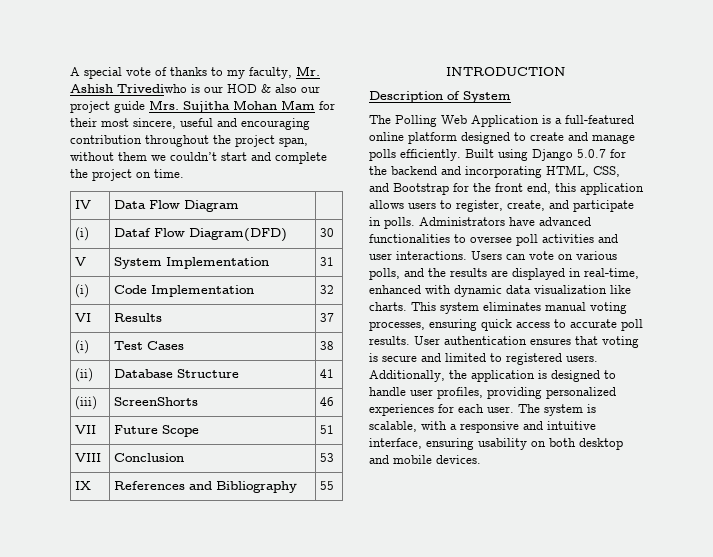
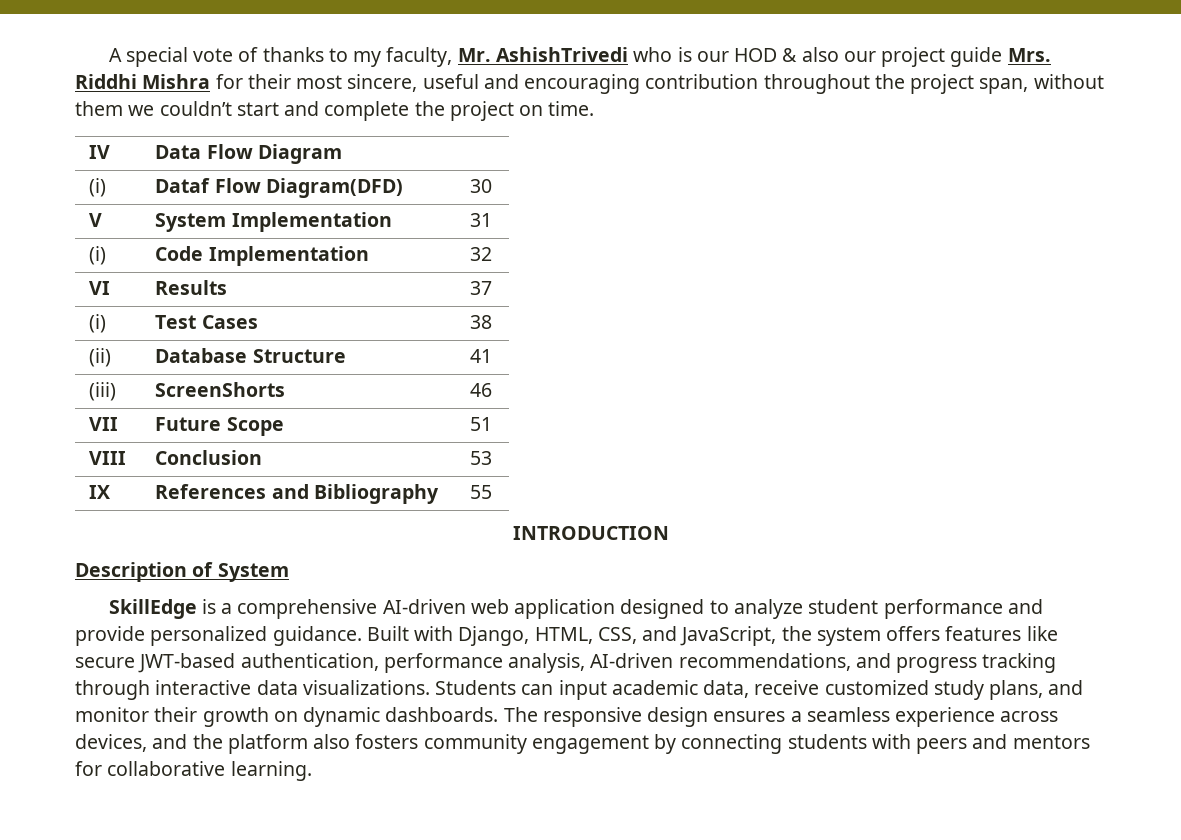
[70,84,187,93] Ashish Trivediwho -> [496,47,673,62] AshishTrivedi who
[183,100,315,113] Sujitha Mohan Mam -> [75,74,211,89] Riddhi Mishra
[369,115,634,127] [369,132,635,144] [369,149,626,161] [369,165,620,178] [369,183,644,195] [369,200,634,212] [369,217,591,229] [369,234,618,246] [369,251,617,260] [369,268,639,280] [369,285,631,297] [369,302,627,314] [369,319,643,331] [369,336,639,348] [369,353,598,365] [369,370,616,382] [369,387,616,399] [369,404,596,416] [369,421,596,433] [369,438,623,450] [369,455,481,464] The Polling Web Application is a full-featured online platform designed to create and manage polls efficiently. Built using Django 5.0.7 for the backend and incorporating HTML, CSS, and Bootstrap for the front end, this application allows users to register, create, and participate in polls. Administrators have advanced functionalities to oversee poll activities and user interactions. Users can vote on various polls, and the results are displayed in real-time, enhanced with dynamic data visualization like charts. This system eliminates manual voting processes, ensuring quick access to accurate poll results. User authentication ensures that voting is secure and limited to registered users. Additionally, the application is designed to handle user profiles, providing personalized experiences for each user. The system is scalable, with a responsive and intuitive interface, ensuring usability on both desktop and mobile devices. -> [108,599,1043,619] [75,626,1058,646] [75,653,1057,673] [75,680,1084,700] [75,707,1059,727] [75,734,1090,754] [75,761,312,781] SkillEdge is a comprehensive AI-driven web application designed to analyze student performance and provide personalized guidance. Built with Django, HTML, CSS, and JavaScript, the system offers features like secure JWT-based authentication, performance analysis, AI-driven recommendations, and progress tracking through interactive data visualizations. Students can input academic data, receive customized study plans, and monitor their growth on dynamic dashboards. The responsive design ensures a seamless experience across devices, and the platform also fosters community engagement by connecting students with peers and mentors for collaborative learning.

